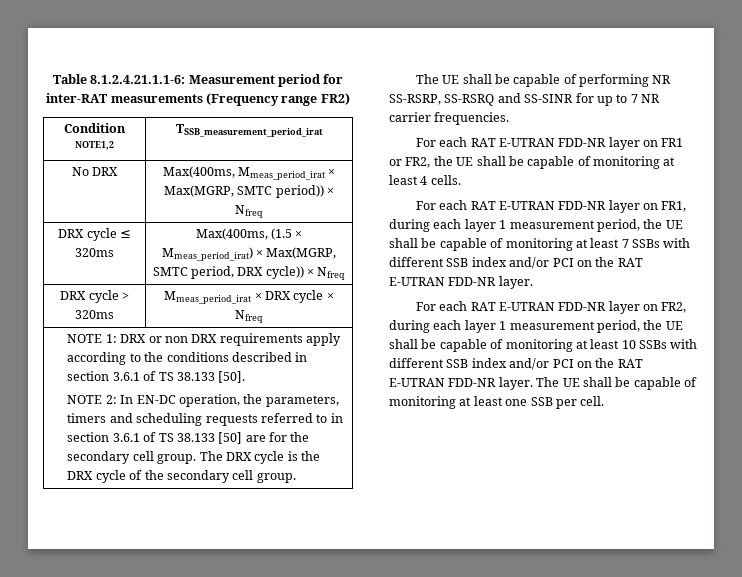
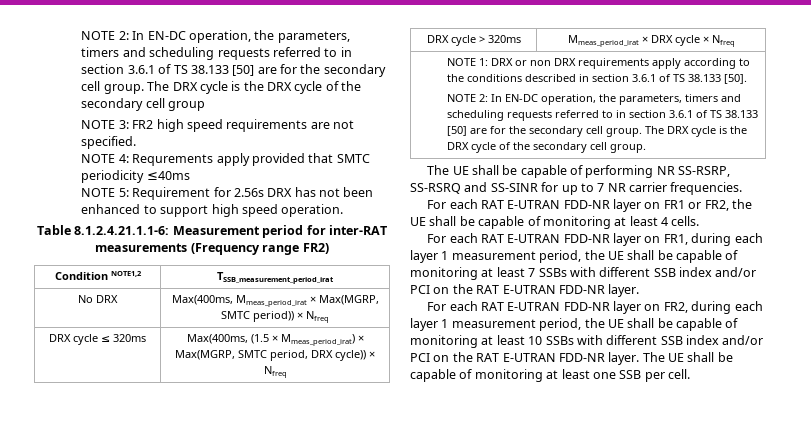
(52, 79) none -> [81,30,350,43] [81,47,352,60] [81,64,386,77] [81,81,362,94] [81,98,206,111] [81,119,355,132] [81,136,137,149] [81,153,370,166] [81,170,190,183] [81,187,374,200] [81,204,344,217] NOTE 2: In EN-DC operation, the parameters, timers and scheduling requests referred to in section 3.6.1 of TS 38.133 [50] are for the secondary cell group. The DRX cycle is the DRX cycle of the secondary cell group // NOTE 3: FR2 high speed requirements are not specified. // NOTE 4: Requrements apply provided that SMTC periodicity ≤40ms // NOTE 5: Requirement for 2.56s DRX has not been enhanced to support high speed operation. //

